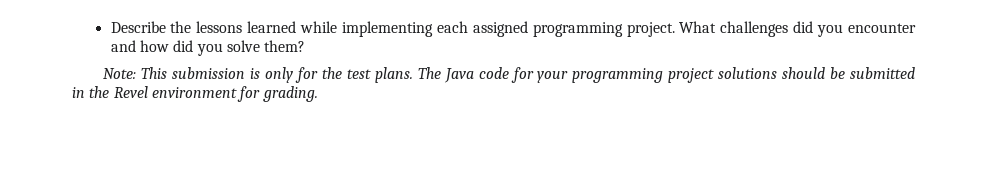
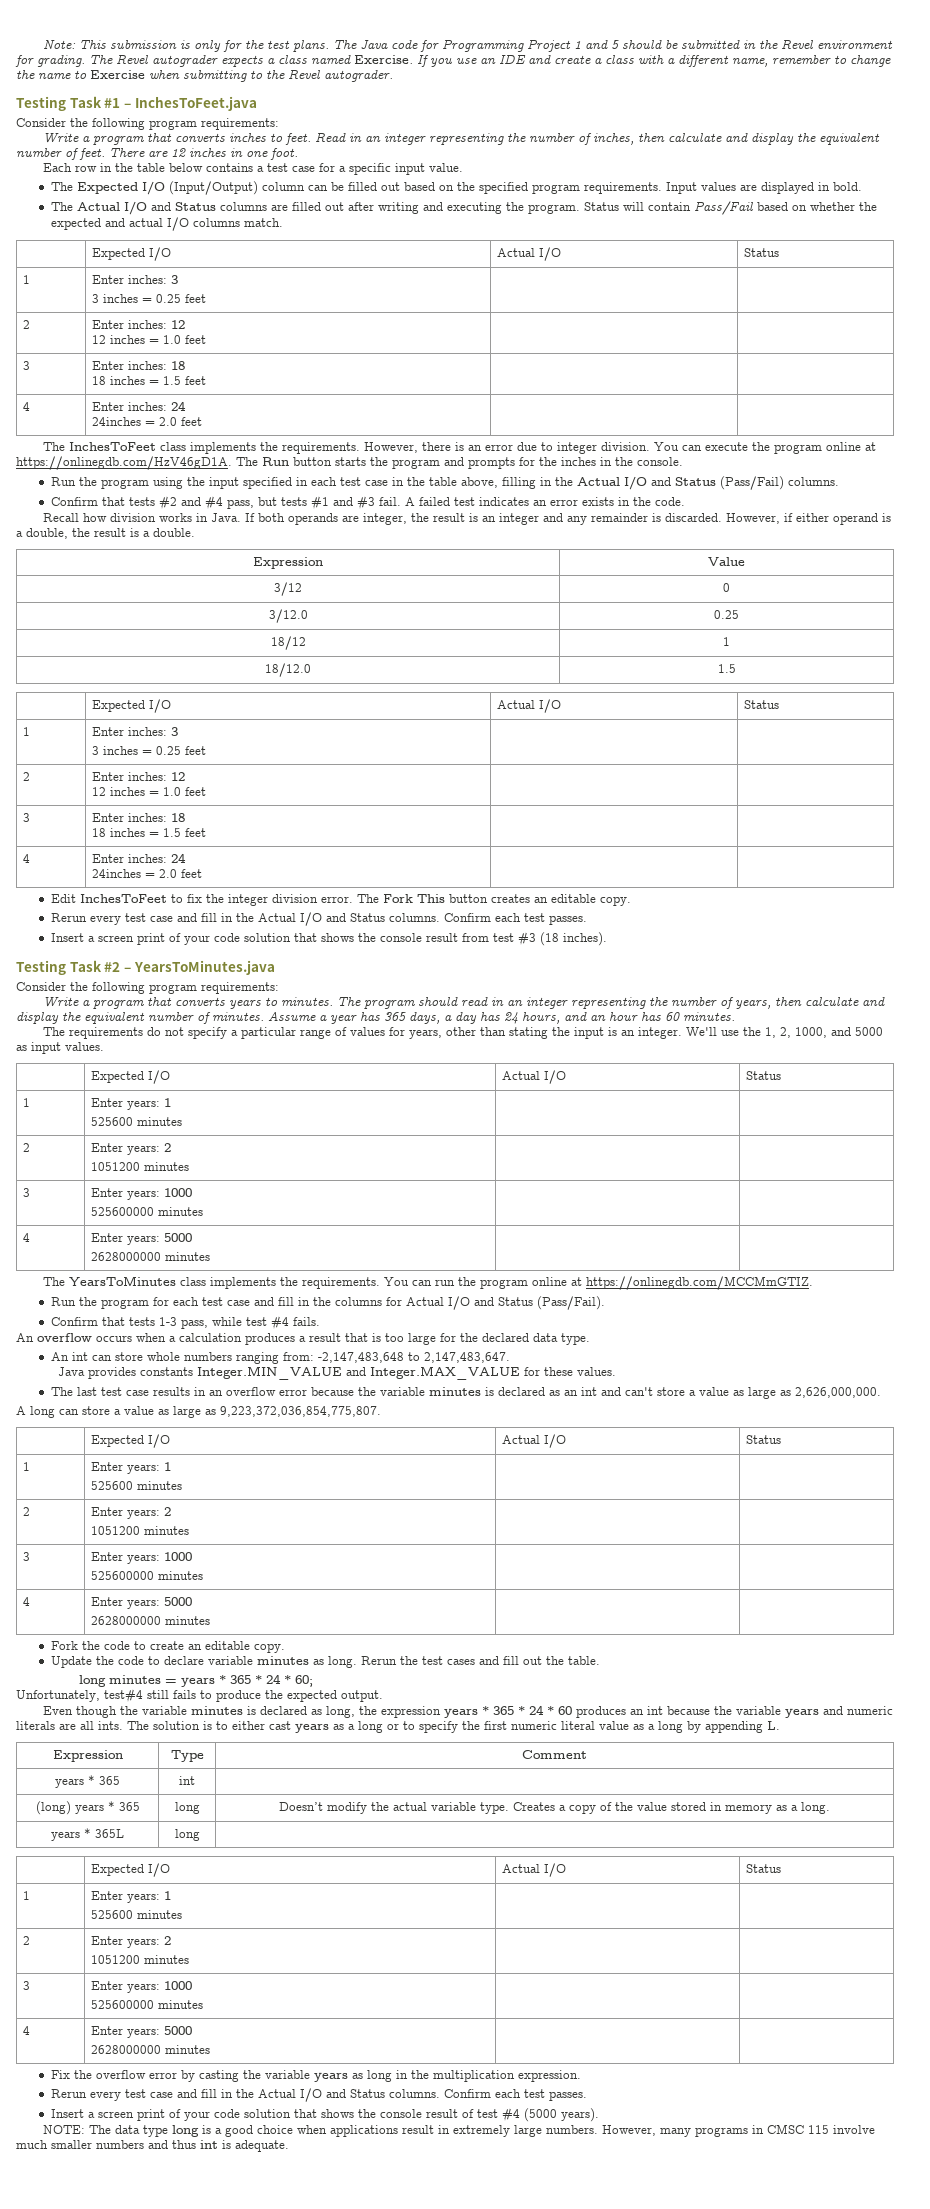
[110,21,917,37] [110,40,306,56] Describe the lessons learned while implementing each assigned programming project. What challenges did you encounter and how did you solve them? // -> (42, 44) none
[537,67,778,83] your programming project solutions -> [441,39,619,52] Programming Project 1 and 5
(318, 94) none -> [89,54,891,67] [16,69,393,82] [16,96,257,111] [16,118,279,130] [42,132,880,145] [16,148,298,160] [42,163,463,175] [50,181,862,195] [50,201,877,215] [50,217,283,231] [92,247,172,261] [497,247,562,261] [744,248,780,257] [23,275,31,284] [92,275,179,284] [92,294,207,303] [23,320,31,329] [92,320,186,329] [92,335,207,344] [23,361,31,370] [92,361,186,370] [92,376,207,385] [23,402,31,411] [92,401,187,411] [92,417,203,426] [42,442,876,454] [16,456,683,470] [50,476,839,490] [50,496,685,510] [42,513,891,525] [16,528,195,539] [253,557,323,569] [708,557,745,566] [274,582,302,596] [723,583,730,592] [268,609,308,623] [714,610,739,619] [270,636,306,650] [723,637,730,646] [265,663,311,677] [717,664,736,673] [92,699,172,713] [497,699,562,713] [744,700,780,709] [23,727,31,736] [92,727,179,736] [92,746,207,755] [23,772,31,781] [92,772,186,781] [92,787,207,796] [23,813,31,822] [92,813,186,822] [92,828,207,837] [23,854,31,863] [92,853,187,863] [92,869,203,878] [50,894,631,906] [50,912,587,926] [50,932,607,946] [16,960,275,975] [16,982,279,994] [42,996,885,1009] [16,1012,735,1024] [42,1027,883,1039] [16,1042,104,1054] [91,1070,171,1084] [502,1070,567,1084] [746,1071,782,1080] [23,1098,31,1107] [91,1098,172,1110] [91,1117,183,1126] [23,1143,31,1152] [91,1143,172,1155] [91,1162,190,1171] [23,1188,31,1197] [91,1188,193,1200] [91,1207,204,1216] [23,1233,31,1242] [91,1233,193,1245] [91,1252,211,1261] [42,1276,813,1290] [50,1296,605,1310] [50,1316,320,1330] [16,1333,590,1345] [50,1352,510,1364] [57,1366,616,1380] [50,1387,881,1399] [16,1406,381,1418] [91,1434,171,1448] [502,1434,567,1448] [746,1435,782,1444] [23,1462,31,1471] [91,1462,172,1474] [91,1481,183,1490] [23,1507,31,1516] [91,1507,172,1519] [91,1526,190,1535] [23,1552,31,1561] [91,1552,193,1564] [91,1571,204,1580] [23,1597,31,1606] [91,1597,193,1609] [91,1616,211,1625] [50,1641,285,1653] [50,1656,600,1668] [78,1674,313,1687] [16,1689,383,1703] [42,1705,893,1718] [16,1721,780,1733] [52,1750,123,1762] [170,1750,204,1762] [522,1750,587,1759] [55,1775,120,1788] [179,1776,195,1785] [35,1801,140,1815] [174,1802,200,1814] [279,1802,830,1814] [51,1828,124,1841] [174,1829,200,1841] [91,1863,171,1877] [502,1863,567,1877] [746,1864,782,1873] [23,1891,31,1900] [91,1891,172,1903] [91,1910,183,1919] [23,1936,31,1945] [91,1936,172,1948] [91,1955,190,1964] [23,1981,31,1990] [91,1981,193,1993] [91,2000,204,2009] [23,2026,31,2035] [91,2026,193,2038] [91,2045,211,2054] [50,2070,581,2082] [50,2088,587,2102] [50,2108,599,2122] [42,2124,875,2137] [16,2140,289,2152] The Revel autograder expects a class named Exercise. If you use an IDE and create a class with a different name, remember to change the name to Exercise when submitting to the Revel autograder. // Testing Task #1 – InchesToFeet.java // Consider the following program requirements: // Write a program that converts inches to feet. Read in an integer representing the number of inches, then calculate and display the equivalent number of feet. There are 12 inches in one foot. // Each row in the table below contains a test case for a specific input value. // The Expected I/O (Input/Output) column can be filled out based on the specified program requirements. Input values are displayed in bold. // The Actual I/O and Status columns are filled out after writing and executing the program. Status will contain Pass/Fail based on whether the expected and actual I/O columns match. // | Expected I/O | Actual I/O | Status // 1 | Enter inches: 3 // 3 inches = 0.25 feet | | // 2 | Enter inches: 12 // 12 inches = 1.0 feet | | // 3 | Enter inches: 18 // 18 inches = 1.5 feet | | // 4 | Enter inches: 24 // 24inches = 2.0 feet | | // The InchesToFeet class implements the requirements. However, there is an error due to integer division. You can execute the program online at https://onlinegdb.com/HzV46gD1A. The Run button starts the program and prompts for the inches in the console. // Run the program using the input specified in each test case in the table above, filling in the Actual I/O and Status (Pass/Fail) columns. // Confirm that tests #2 and #4 pass, but tests #1 and #3 fail. A failed test indicates an error exists in the code. // Recall how division works in Java. If both operands are integer, the result is an integer and any remainder is discarded. However, if either operand is a double, the result is a double. // Expression | Value // 3/12 | 0 // 3/12.0 | 0.25 // 18/12 | 1 // 18/12.0 | 1.5 // | Expected I/O | Actual I/O | Status // 1 | Enter inches: 3 // 3 inches = 0.25 feet | | // 2 | Enter inches: 12 // 12 inches = 1.0 feet | | // 3 | Enter inches: 18 // 18 inches = 1.5 feet | | // 4 | Enter inches: 24 // 24inches = 2.0 feet | | // Edit InchesToFeet to fix the integer division error. The Fork This button creates an editable copy. // Rerun every test case and fill in the Actual I/O and Status columns. Confirm each test passes. // Insert a screen print of your code solution that shows the console result from test #3 (18 inches). // Testing Task #2 – YearsToMinutes.java // Consider the following program requirements: // Write a program that converts years to minutes. The program should read in an integer representing the number of years, then calculate and display the equivalent number of minutes. Assume a year has 365 days, a day has 24 hours, and an hour has 60 minutes. // The requirements do not specify a particular range of values for years, other than stating the input is an integer. We'll use the 1, 2, 1000, and 5000 as input values. // | Expected I/O | Actual I/O | Status // 1 | Enter years: 1 // 525600 minutes | | // 2 | Enter years: 2 // 1051200 minutes | | // 3 | Enter years: 1000 // 525600000 minutes | | // 4 | Enter years: 5000 // 2628000000 minutes | | // The YearsToMinutes class implements the requirements. You can run the program online at https://onlinegdb.com/MCCMmGTIZ. // Run the program for each test case and fill in the columns for Actual I/O and Status (Pass/Fail). // Confirm that tests 1-3 pass, while test #4 fails. // An overflow occurs when a calculation produces a result that is too large for the declared data type. // An int can store whole numbers ranging from: -2,147,483,648 to 2,147,483,647. // Java provides constants Integer.MIN_VALUE and Integer.MAX_VALUE for these values. // The last test case results in an overflow error because the variable minutes is declared as an int and can't store a value as large as 2,626,000,000. // A long can store a value as large as 9,223,372,036,854,775,807. // | Expected I/O | Actual I/O | Status // 1 | Enter years: 1 // 525600 minutes | | // 2 | Enter years: 2 // 1051200 minutes | | // 3 | Enter years: 1000 // 525600000 minutes | | // 4 | Enter years: 5000 // 2628000000 minutes | | // Fork the code to create an editable copy. // Update the code to declare variable minutes as long. Rerun the test cases and fill out the table. // long minutes = years * 365 * 24 * 60; // Unfortunately, test#4 still fails to produce the expected output. // Even though the variable minutes is declared as long, the expression years * 365 * 24 * 60 produces an int because the variable years and numeric literals are all ints. The solution is to either cast years as a long or to specify the first numeric literal value as a long by appending L. // Expression | Type | Comment // years * 365 | int | // (long) years * 365 | long | Doesn’t modify the actual variable type. Creates a copy of the value stored in memory as a long. // years * 365L | long | // | Expected I/O | Actual I/O | Status // 1 | Enter years: 1 // 525600 minutes | | // 2 | Enter years: 2 // 1051200 minutes | | // 3 | Enter years: 1000 // 525600000 minutes | | // 4 | Enter years: 5000 // 2628000000 minutes | | // Fix the overflow error by casting the variable years as long in the multiplication expression. // Rerun every test case and fill in the Actual I/O and Status columns. Confirm each test passes. // Insert a screen print of your code solution that shows the console result of test #4 (5000 years). // NOTE: The data type long is a good choice when applications result in extremely large numbers. However, many programs in CMSC 115 involve much smaller numbers and thus int is adequate.

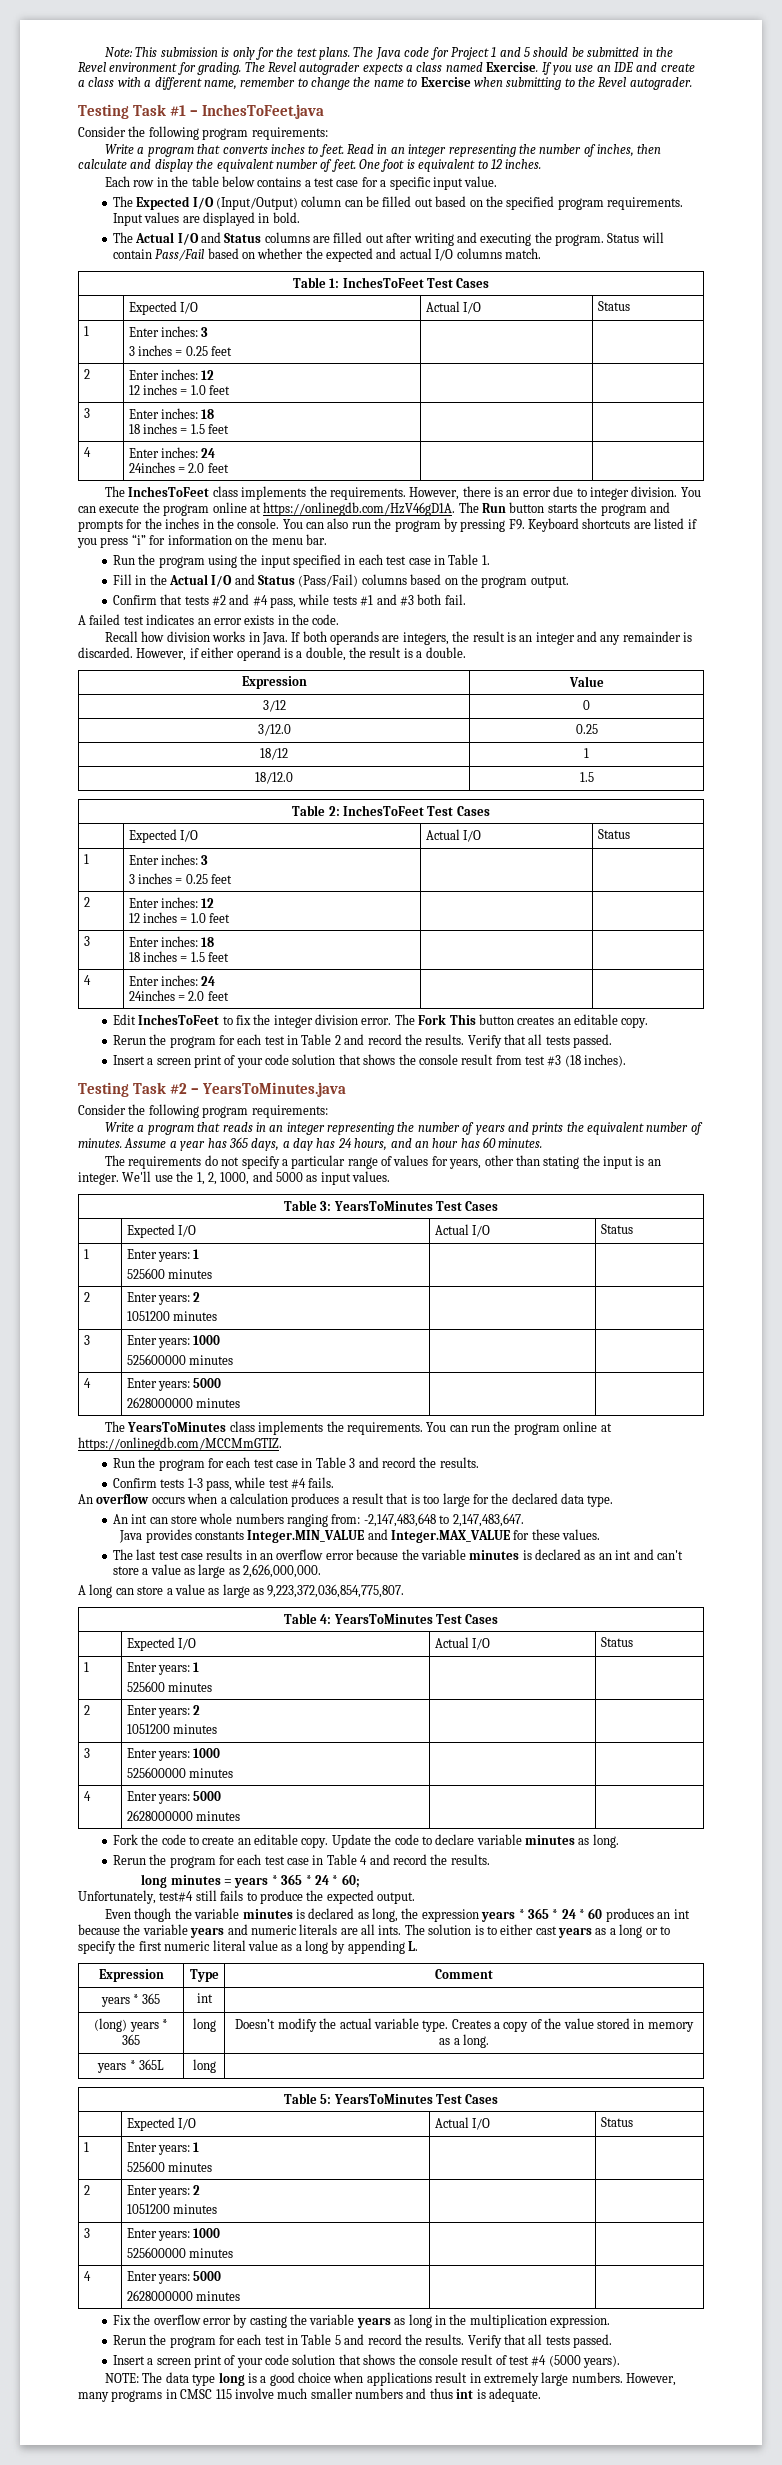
[441,39,524,52] Programming -> (449, 53) none
[109,148,298,160] There are 12 inches in one foot. -> [359,159,542,172] One foot is equivalent to 12 inches.
(283, 222) none -> [292,277,490,288] // Table 1: InchesToFeet Test Cases
(683, 461) none -> [282,518,697,532] [77,534,327,548] You can also run the program by pressing F9. Keyboard shortcuts are listed if you press “i” for information on the menu bar.
[406,477,536,489] the table above, filling -> [448,554,490,565] [112,574,132,585] Table 1. // Fill
[787,477,839,486] columns. -> [361,574,569,588] columns based on the program output.
[257,497,277,506] but -> [298,594,330,605] while
(375, 503) none -> [417,594,442,605] both
(401, 501) none -> (466, 599) //
[362,513,407,525] integer, -> [402,632,449,645] integers,
(736, 668) none -> [292,805,490,816] // Table 2: InchesToFeet Test Cases
[89,912,587,926] every test case and fill in the Actual I/O and Status columns. Confirm each test passes. -> [149,1034,613,1048] the program for each test in Table 2 and record the results. Verify that all tests passed.
[174,997,885,1009] [16,1012,59,1024] converts years to minutes. The program should read in an integer representing the number of years, then calculate and display -> [222,1122,564,1135] reads in an integer representing the number of years and prints
(104, 1046) none -> [283,1200,499,1211] // Table 3: YearsToMinutes Test Cases
[253,1296,605,1310] [50,1317,125,1326] and fill in the columns for Actual I/O and Status (Pass/Fail). // Confirm that -> [301,1457,479,1468] [112,1478,157,1488] in Table 3 and record the results. // Confirm
(381, 1411) none -> [283,1613,499,1624] // Table 4: YearsToMinutes Test Cases
(285, 1648) // -> (329, 1842) none
[360,1656,600,1665] Rerun the test cases and fill out the table. -> [112,1854,490,1868] // Rerun the program for each test case in Table 4 and record the results.
(200, 1835) none -> [283,2093,499,2104] // Table 5: YearsToMinutes Test Cases
[89,2088,587,2102] every test case and fill in the Actual I/O and Status columns. Confirm each test passes. -> [149,2334,613,2348] the program for each test in Table 5 and record the results. Verify that all tests passed.

